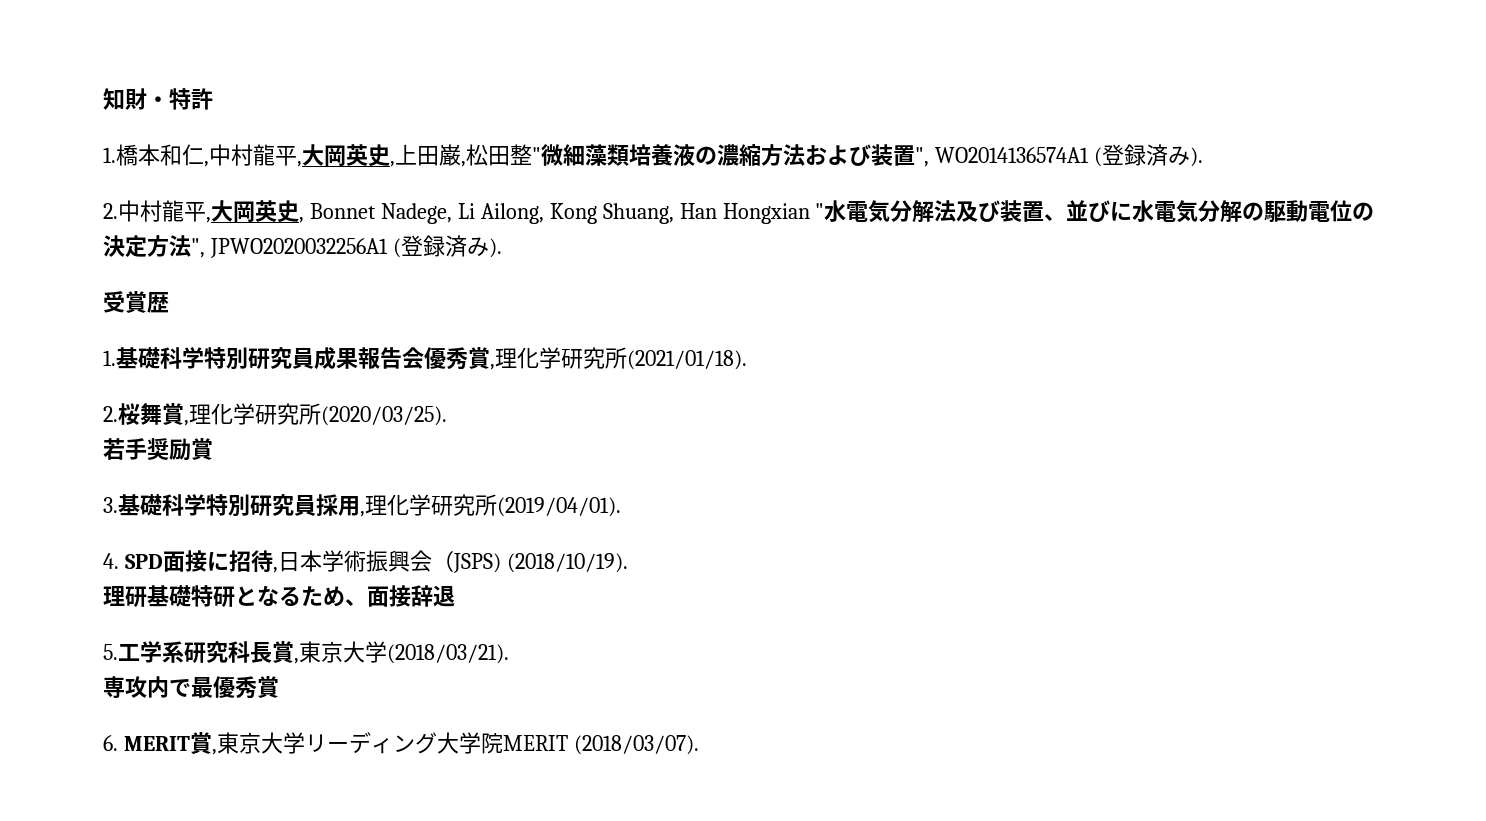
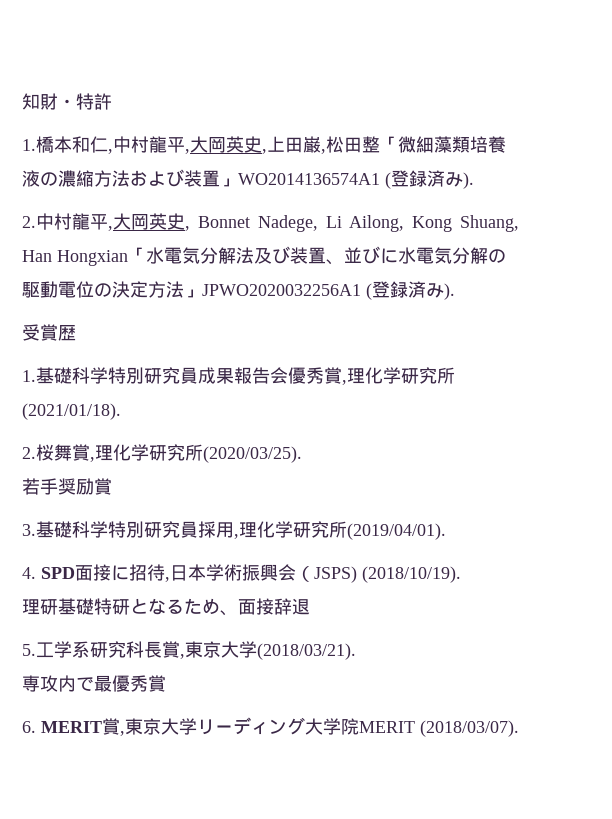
[532,147,541,163] " -> [380,136,398,151] 「
[915,147,929,167] ", -> [220,178,238,187] 」
[815,203,825,219] " -> [128,247,146,262] 「
[191,238,205,258] ", -> [184,289,202,298] 」

